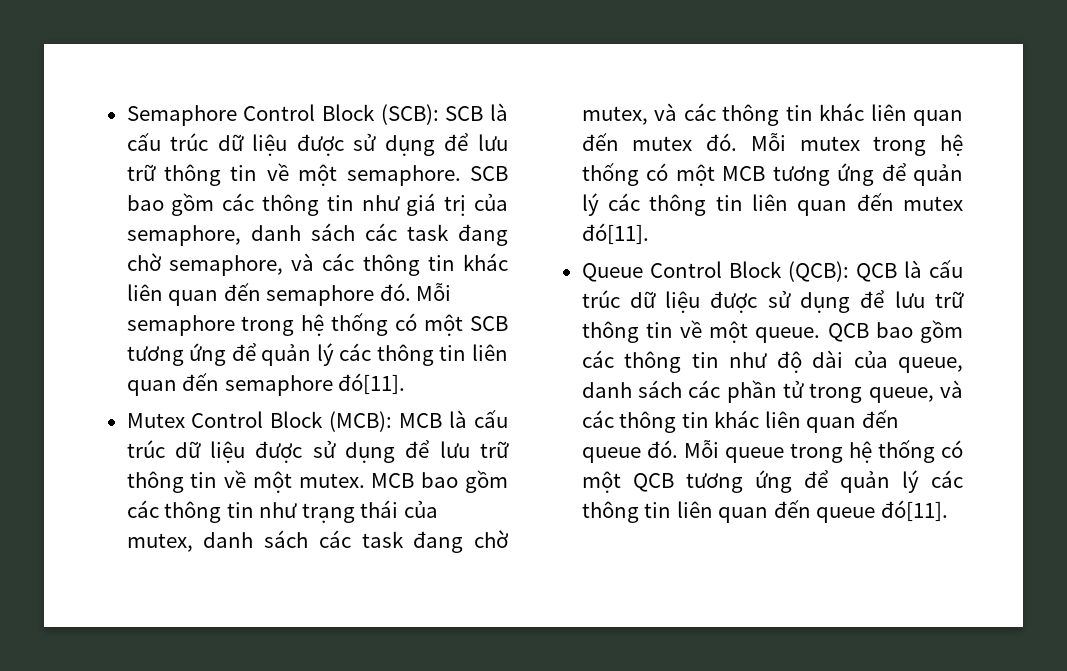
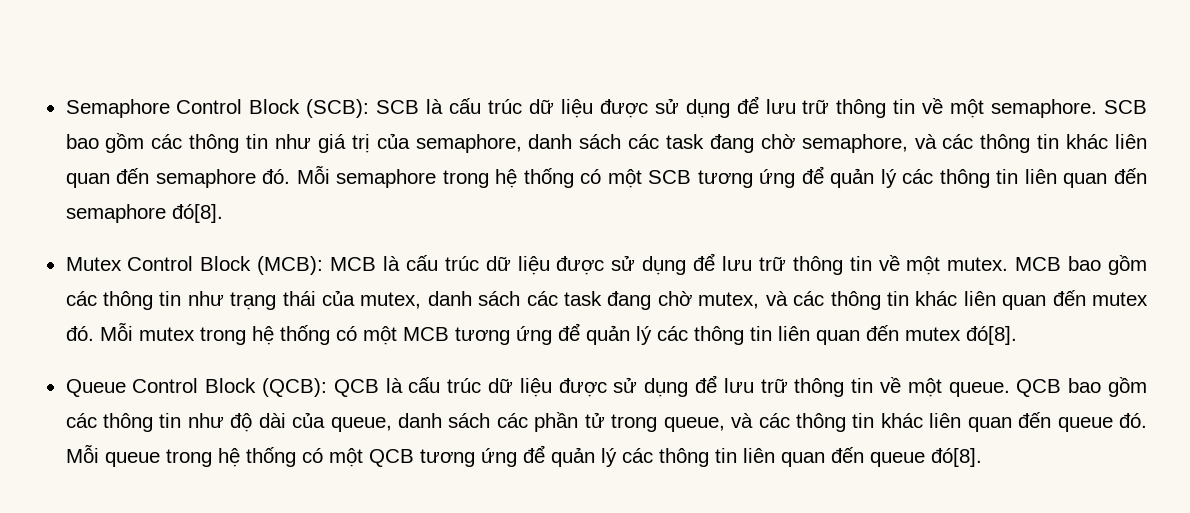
[338,373,406,395] đó[11]. -> [171,204,223,223] đó[8].
[581,223,649,245] đó[11]. -> [965,326,1017,345] đó[8].
[880,500,948,522] đó[11]. -> [930,448,982,467] đó[8].

